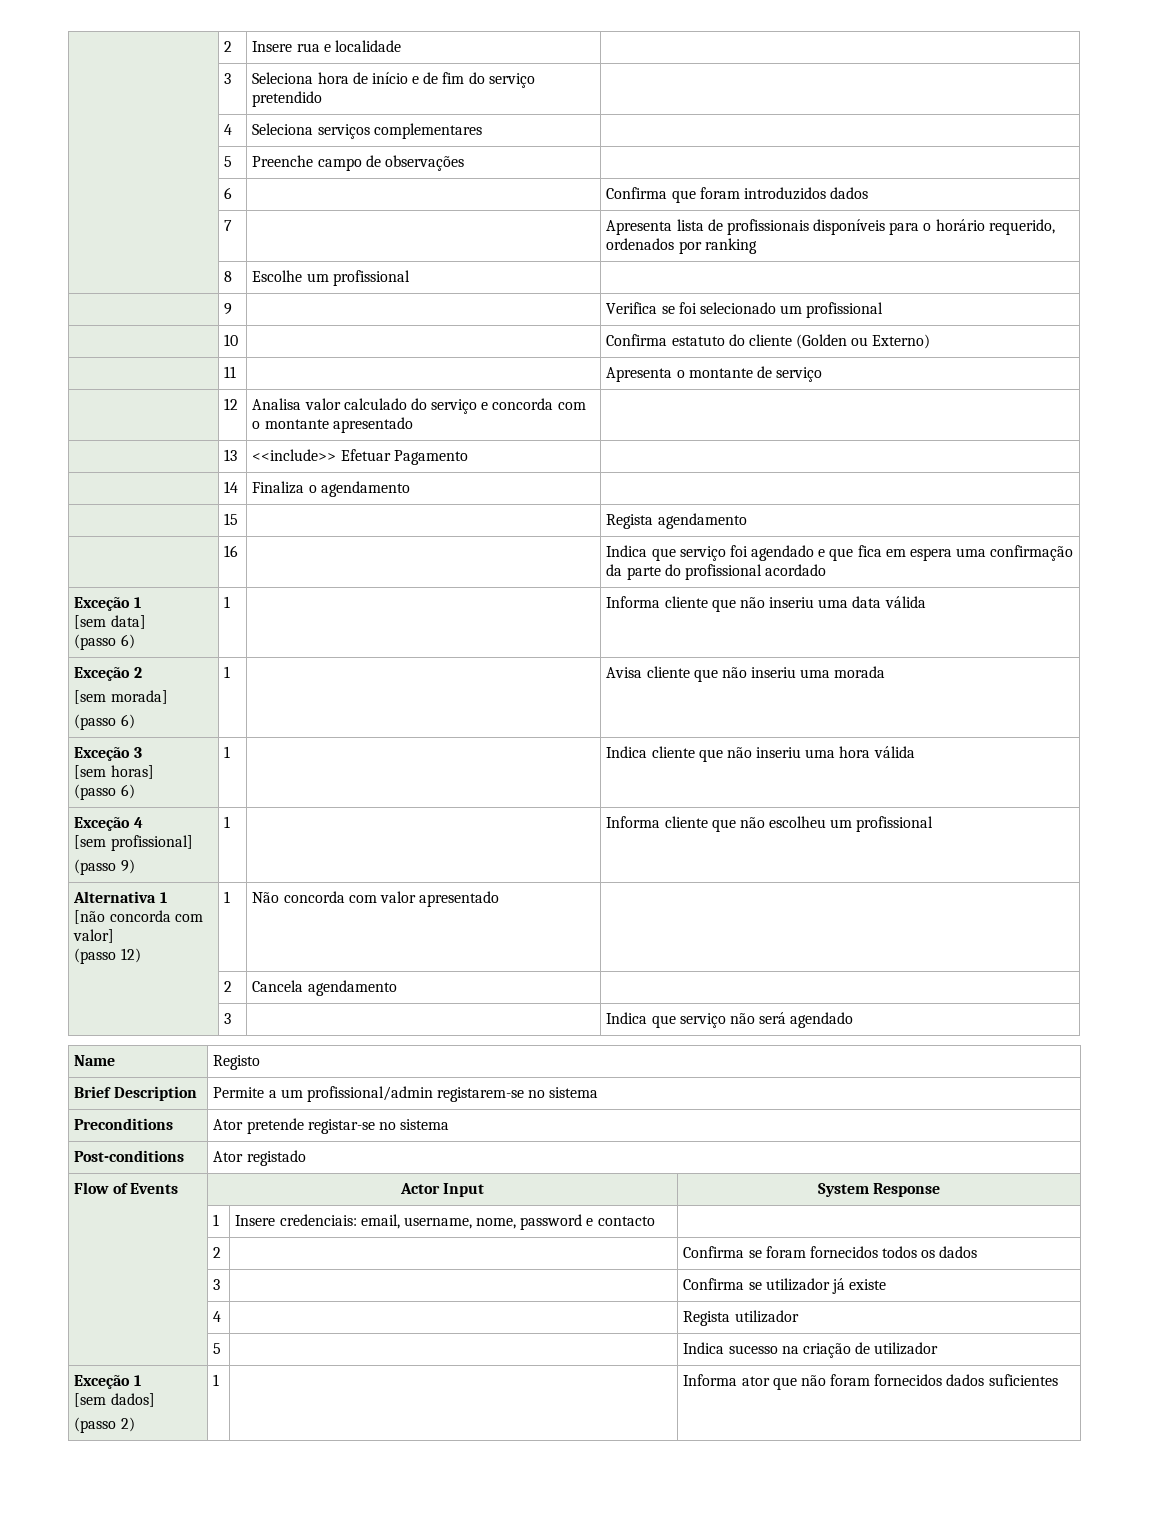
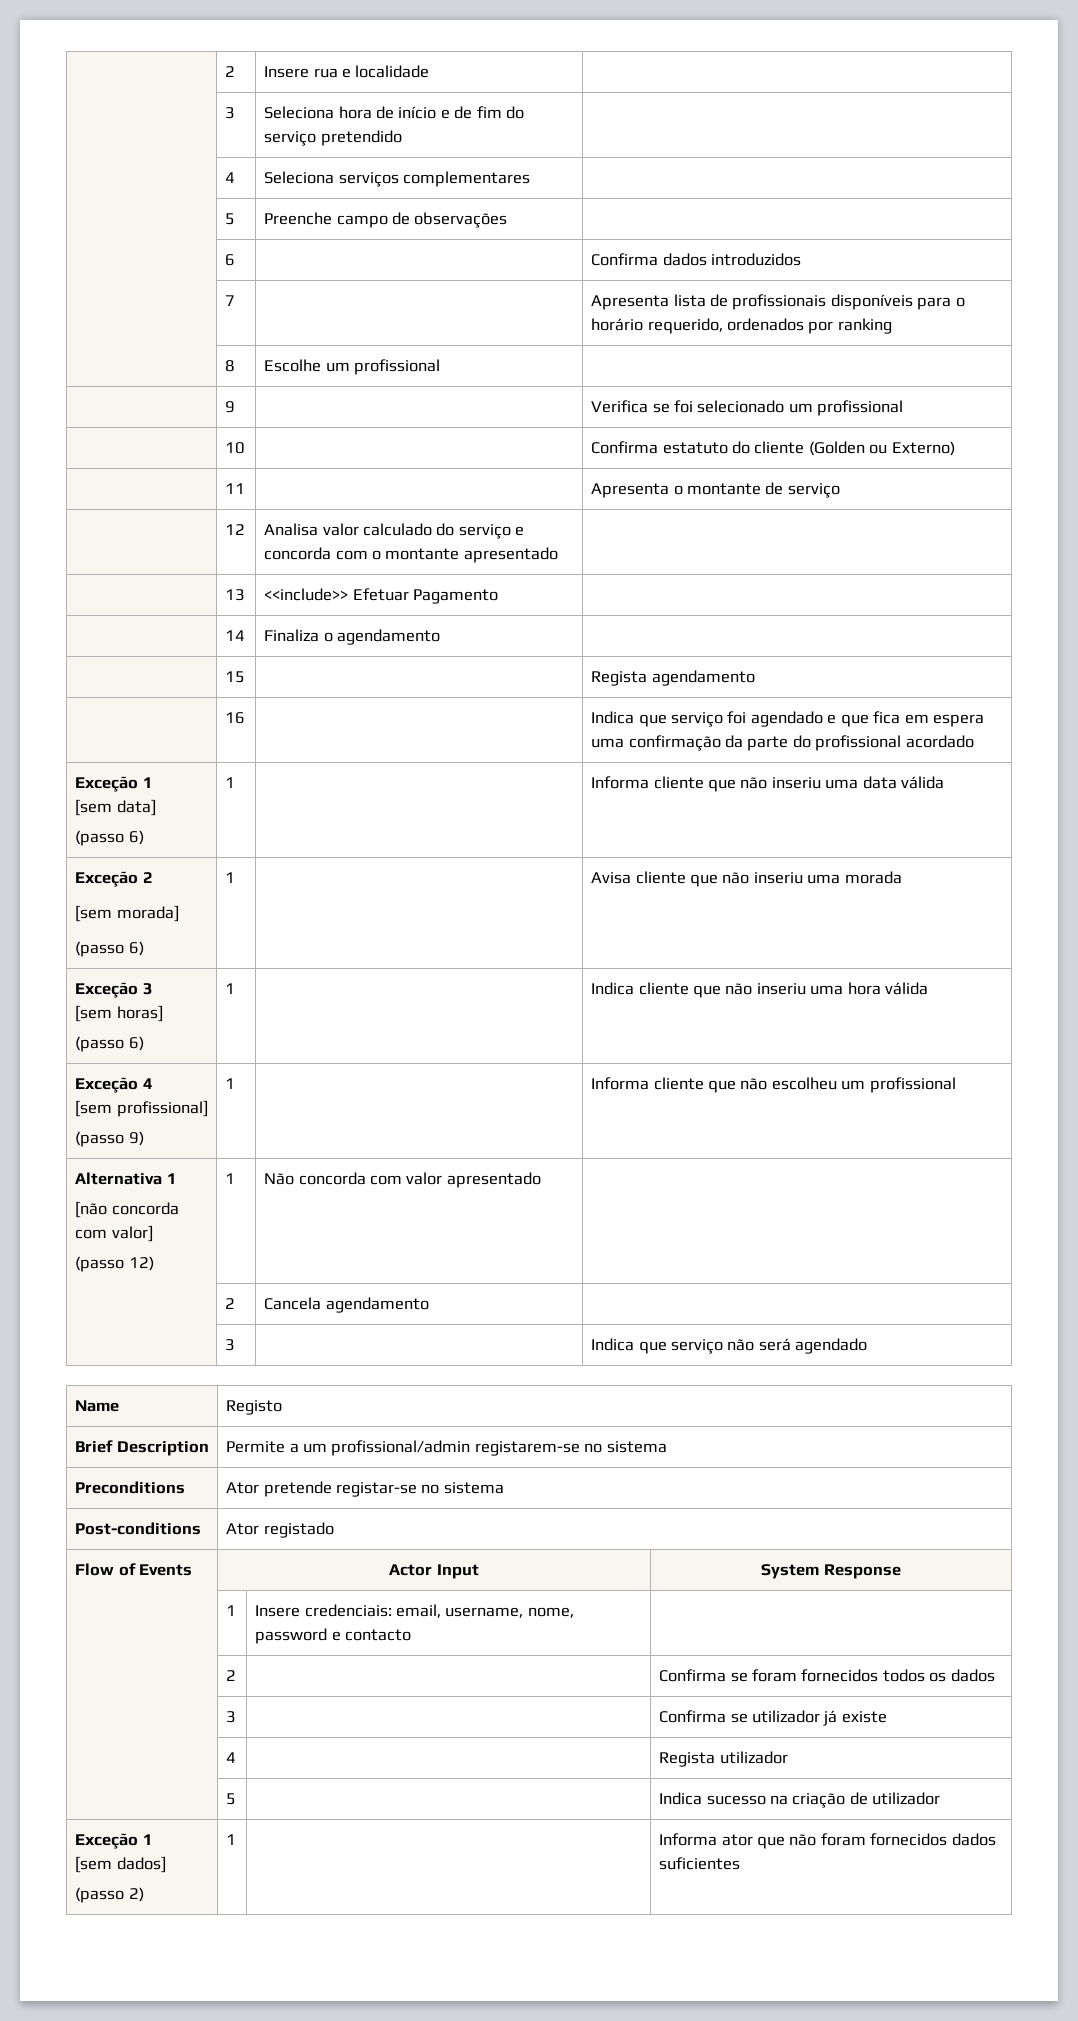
[671,187,740,203] que foram -> [662,253,707,266] dados
[830,187,869,199] dados -> (802, 259) none

